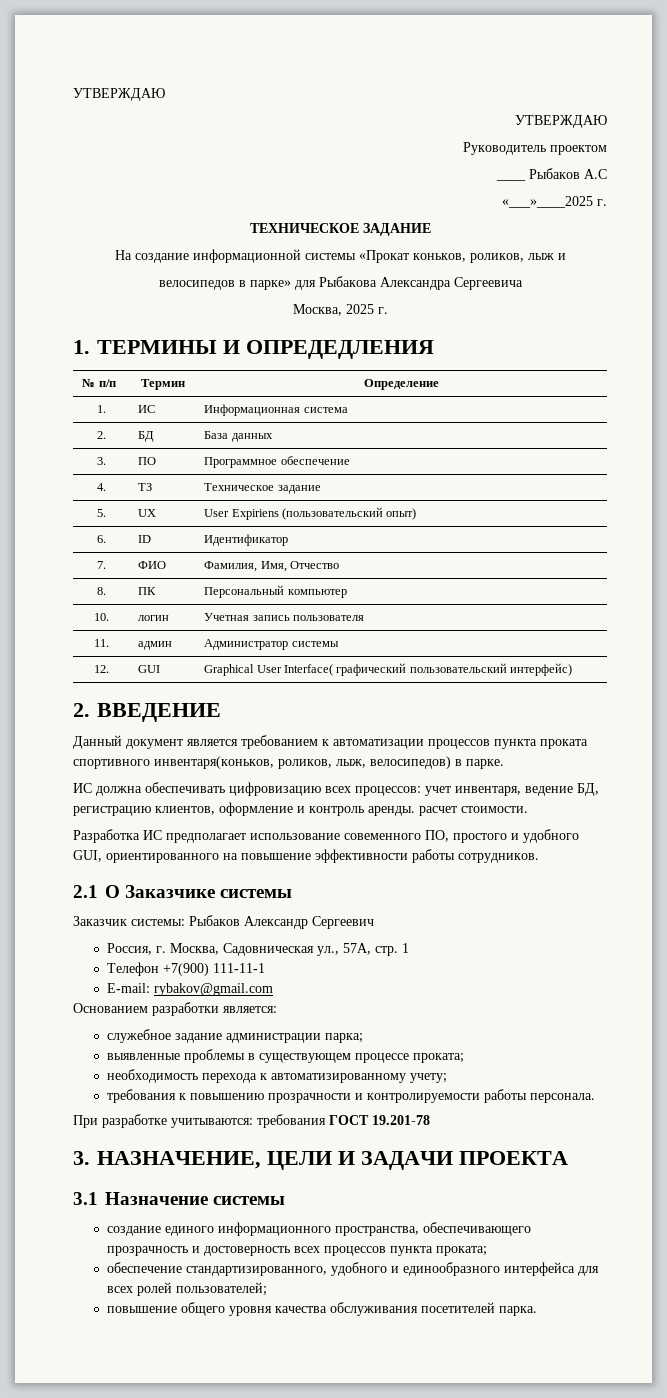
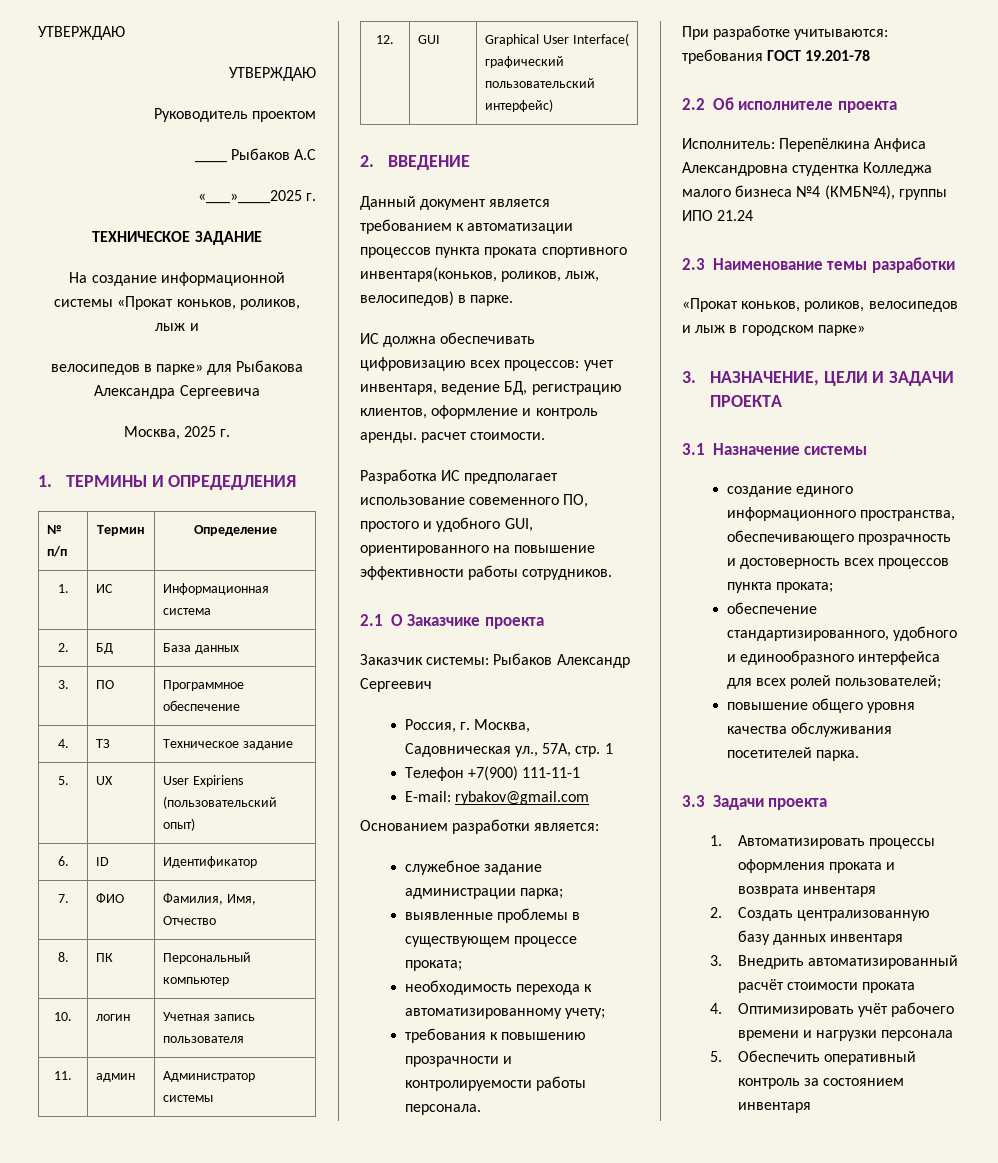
[220,889,293,898] системы -> [484,617,544,629] проекта
(430, 1120) none -> [682,97,897,113] [682,138,927,152] [682,162,933,176] [682,185,947,200] [682,210,754,221] [682,257,955,273] [682,298,958,312] [682,325,865,336] // 2.2 Об исполнителе проекта // Исполнитель: Перепёлкина Анфиса Александровна студентка Колледжа малого бизнеса №4 (КМБ№4), группы ИПО 21.24 // 2.3 Наименование темы разработки // «Прокат коньков, роликов, велосипедов и лыж в городском парке»
(538, 1311) none -> [682,795,828,810] [709,835,935,849] [737,859,895,873] [737,886,876,897] [709,907,930,921] [737,930,903,945] [709,955,958,969] [737,979,915,993] [709,1002,954,1017] [737,1030,954,1041] [709,1050,916,1065] [737,1078,904,1089] [737,1102,811,1113] // 3.3 Задачи проекта // 1. Автоматизировать процессы оформления проката и возврата инвентаря // 2. Создать централизованную базу данных инвентаря // 3. Внедрить автоматизированный расчёт стоимости проката // 4. Оптимизировать учёт рабочего времени и нагрузки персонала // 5. Обеспечить оперативный контроль за состоянием инвентаря

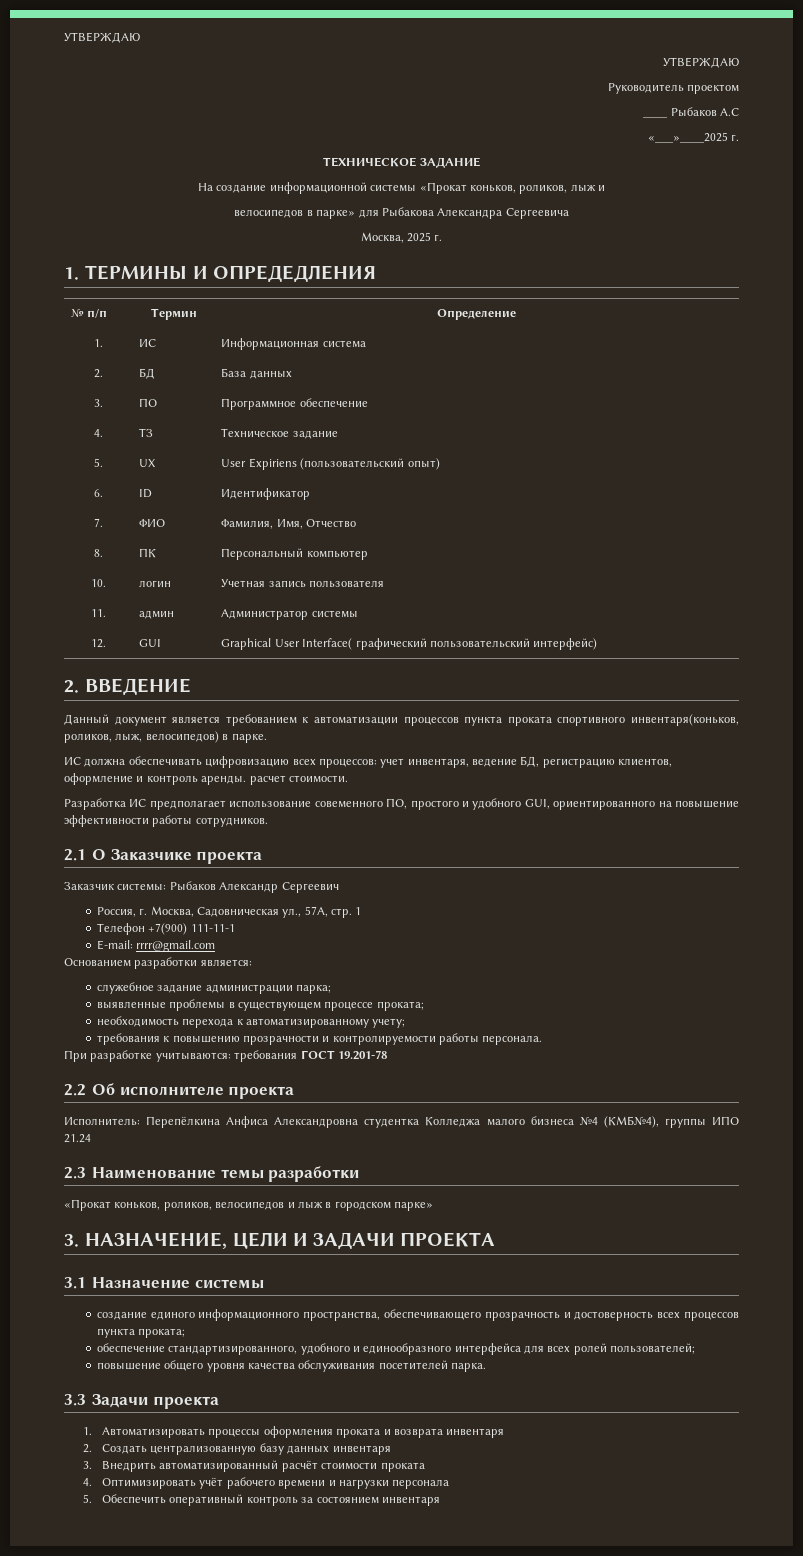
[455,791,590,805] rybakov@gmail.com -> [136,940,216,952] rrrr@gmail.com

